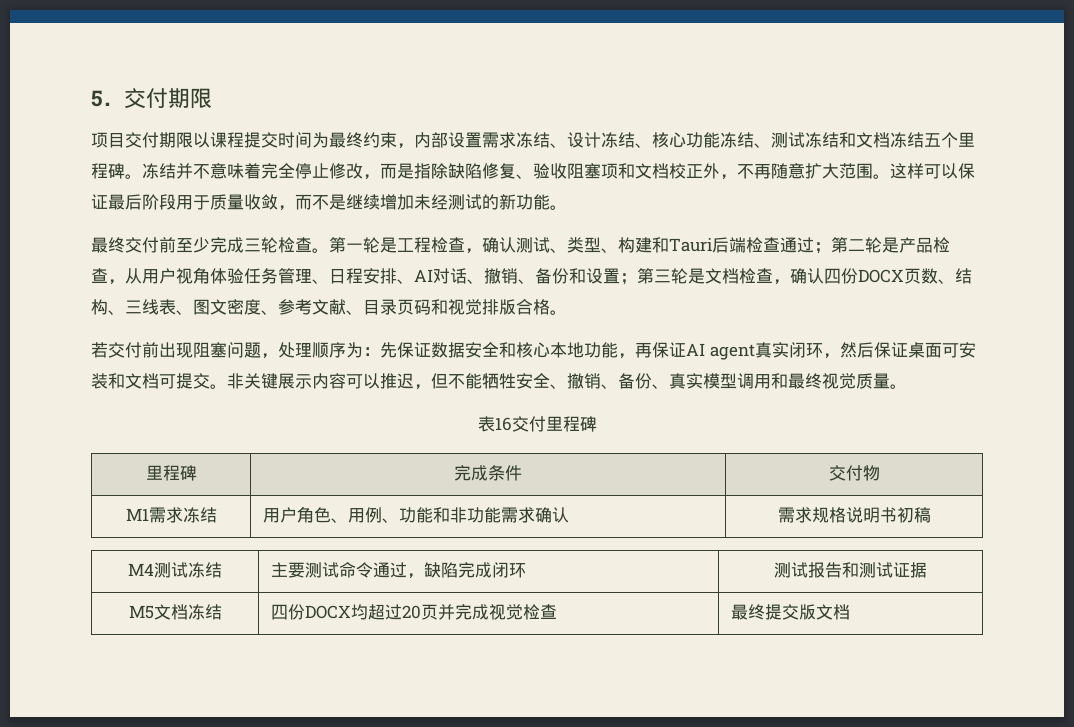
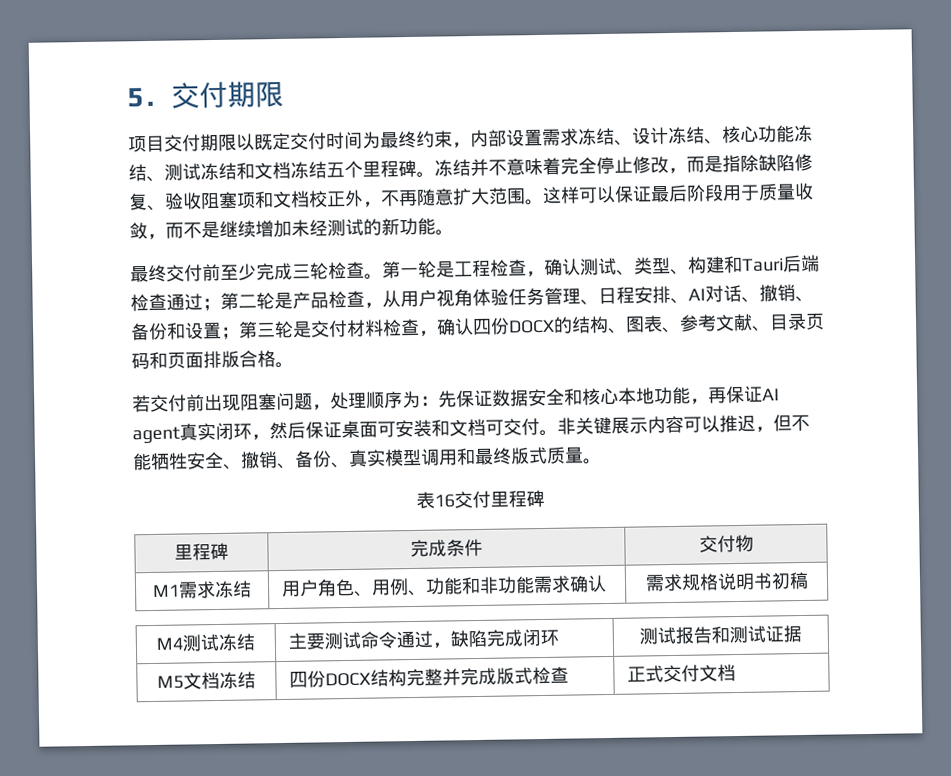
[210,132,278,148] 课程提交 -> [254,132,327,151] 既定交付
[705,268,739,284] 文档 -> [310,319,384,338] 交付材料
[904,268,972,284] [91,299,261,315] 页数、结构、三线表、图文密度 -> [553,315,663,334] 的结构、图表
[448,299,482,315] 视觉 -> [167,352,204,369] 页面
[176,373,210,389] 提交 -> [503,418,540,436] 交付
[822,373,856,389] 视觉 -> [510,446,548,465] 版式
[350,604,523,620] 均超过20页并完成视觉 -> [370,667,534,687] 结构完整并完成版式
[730,604,816,620] 最终提交版 -> [627,664,701,683] 正式交付

